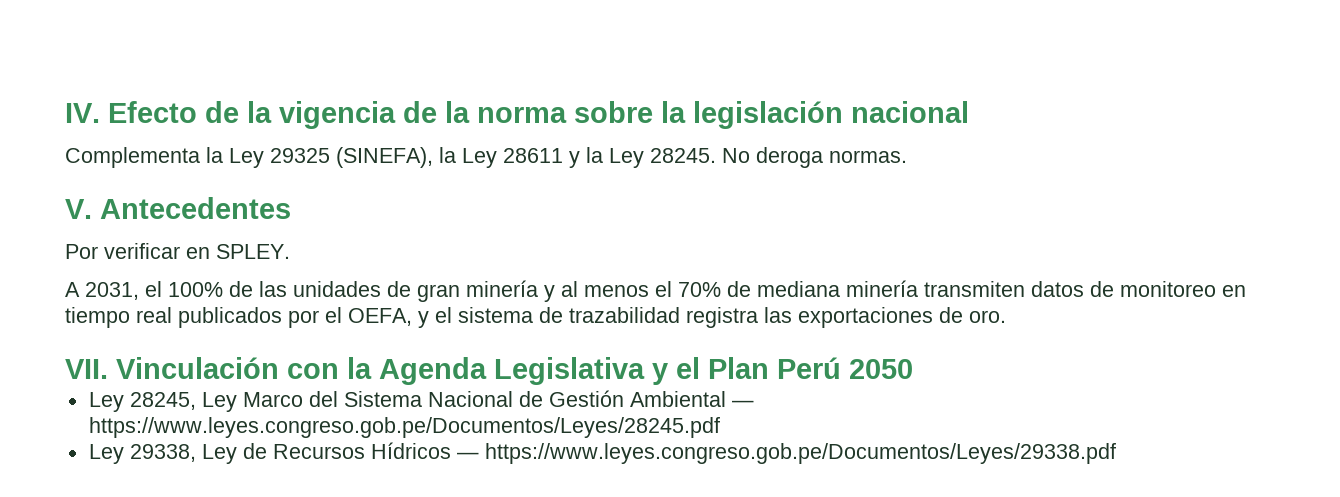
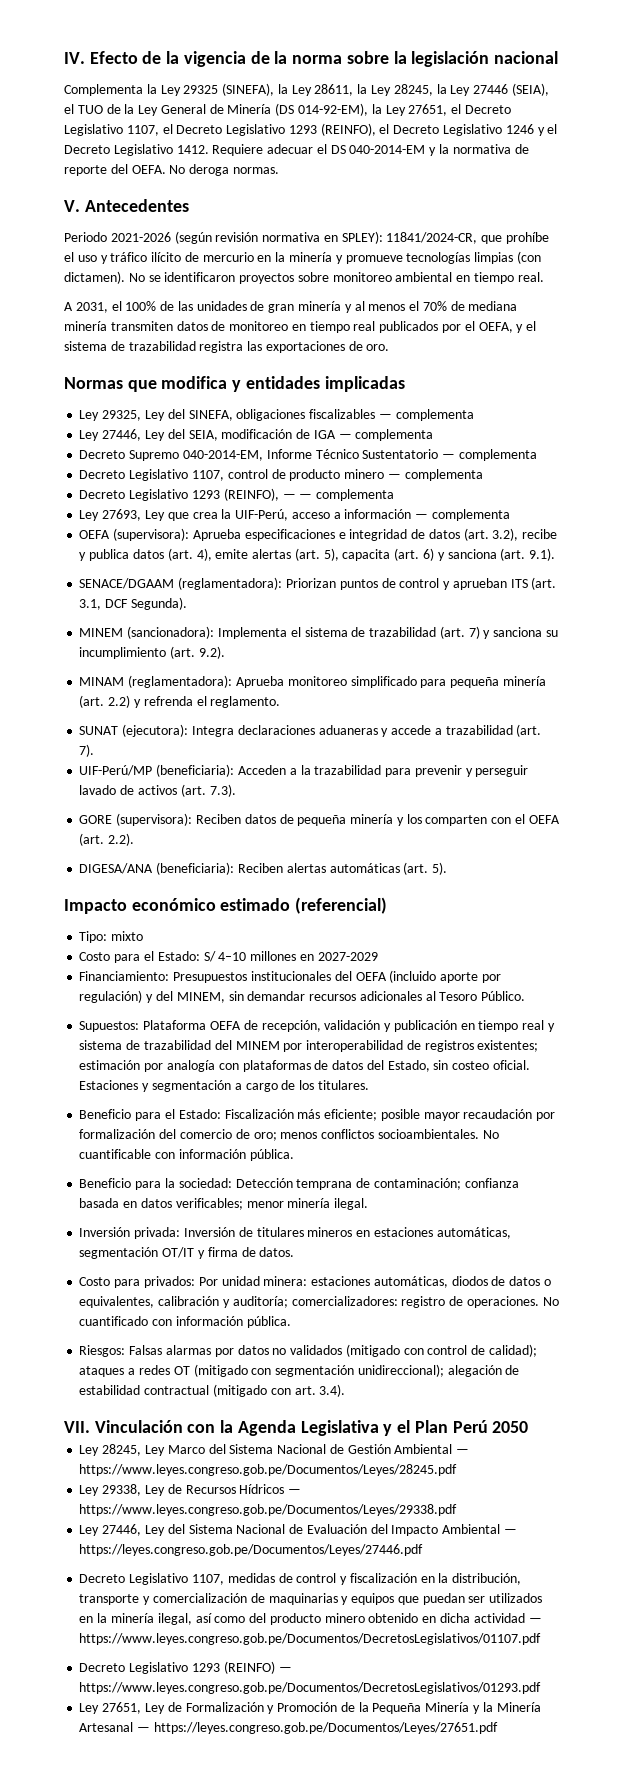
[503,147,716,168] 28611 y la Ley 28245. -> [314,83,549,96] [64,103,511,116] [64,123,558,136] [64,144,529,156] [64,164,166,176] 28611, la Ley 28245, la Ley 27446 (SEIA), el TUO de la Ley General de Minería (DS 014-92-EM), la Ley 27651, el Decreto Legislativo 1107, el Decreto Legislativo 1293 (REINFO), el Decreto Legislativo 1246 y el Decreto Legislativo 1412. Requiere adecuar el DS 040-2014-EM y la normativa de reporte del OEFA.
[65,243,290,259] Por verificar en SPLEY. -> [64,231,550,244] [64,251,541,264] [64,271,544,284] Periodo 2021-2026 (según revisión normativa en SPLEY): 11841/2024-CR, que prohíbe el uso y tráfico ilícito de mercurio en la minería y promueve tecnologías limpias (con dictamen). No se identificaron proyectos sobre monitoreo ambiental en tiempo real.
(1006, 316) none -> [64,376,405,392] [79,409,474,421] [79,429,434,441] [79,449,537,461] [79,469,483,481] [79,488,395,501] [79,509,510,521] [79,528,558,541] [79,548,556,561] [79,577,557,590] [79,597,187,610] [79,626,558,639] [79,646,225,659] [79,675,546,688] [79,695,281,708] [79,724,542,737] [79,744,95,757] [79,764,529,777] [79,784,236,797] [79,813,560,826] [79,833,135,846] [79,862,448,875] [64,897,388,914] [79,931,144,943] [79,951,378,963] [79,970,501,983] [79,990,526,1003] [79,1020,555,1032] [79,1040,539,1052] [79,1060,530,1072] [79,1080,369,1092] [79,1109,556,1121] [79,1129,499,1141] [79,1149,294,1161] [79,1178,519,1190] [79,1198,369,1210] [79,1227,511,1239] [79,1247,295,1259] [79,1276,551,1288] [79,1296,559,1308] [79,1316,291,1328] [79,1344,537,1357] [79,1364,520,1377] [79,1384,346,1397] // Normas que modifica y entidades implicadas // Ley 29325, Ley del SINEFA, obligaciones fiscalizables — complementa // Ley 27446, Ley del SEIA, modificación de IGA — complementa // Decreto Supremo 040-2014-EM, Informe Técnico Sustentatorio — complementa // Decreto Legislativo 1107, control de producto minero — complementa // Decreto Legislativo 1293 (REINFO), — — complementa // Ley 27693, Ley que crea la UIF-Perú, acceso a información — complementa // OEFA (supervisora): Aprueba especificaciones e integridad de datos (art. 3.2), recibe y publica datos (art. 4), emite alertas (art. 5), capacita (art. 6) y sanciona (art. 9.1). // SENACE/DGAAM (reglamentadora): Priorizan puntos de control y aprueban ITS (art. 3.1, DCF Segunda). // MINEM (sancionadora): Implementa el sistema de trazabilidad (art. 7) y sanciona su incumplimiento (art. 9.2). // MINAM (reglamentadora): Aprueba monitoreo simplificado para pequeña minería (art. 2.2) y refrenda el reglamento. // SUNAT (ejecutora): Integra declaraciones aduaneras y accede a trazabilidad (art. 7). // UIF-Perú/MP (beneficiaria): Acceden a la trazabilidad para prevenir y perseguir lavado de activos (art. 7.3). // GORE (supervisora): Reciben datos de pequeña minería y los comparten con el OEFA (art. 2.2). // DIGESA/ANA (beneficiaria): Reciben alertas automáticas (art. 5). // Impacto económico estimado (referencial) // Tipo: mixto // Costo para el Estado: S/ 4–10 millones en 2027-2029 // Financiamiento: Presupuestos institucionales del OEFA (incluido aporte por regulación) y del MINEM, sin demandar recursos adicionales al Tesoro Público. // Supuestos: Plataforma OEFA de recepción, validación y publicación en tiempo real y sistema de trazabilidad del MINEM por interoperabilidad de registros existentes; estimación por analogía con plataformas de datos del Estado, sin costeo oficial. Estaciones y segmentación a cargo de los titulares. // Beneficio para el Estado: Fiscalización más eficiente; posible mayor recaudación por formalización del comercio de oro; menos conflictos socioambientales. No cuantificable con información pública. // Beneficio para la sociedad: Detección temprana de contaminación; confianza basada en datos verificables; menor minería ilegal. // Inversión privada: Inversión de titulares mineros en estaciones automáticas, segmentación OT/IT y firma de datos. // Costo para privados: Por unidad minera: estaciones automáticas, diodos de datos o equivalentes, calibración y auditoría; comercializadores: registro de operaciones. No cuantificado con información pública. // Riesgos: Falsas alarmas por datos no validados (mitigado con control de calidad); ataques a redes OT (mitigado con segmentación unidireccional); alegación de estabilidad contractual (mitigado con art. 3.4).
(1116, 453) none -> [79,1524,517,1536] [79,1544,424,1556] [79,1573,522,1585] [79,1593,543,1605] [79,1613,542,1625] [79,1633,542,1645] [79,1661,292,1674] [79,1682,542,1694] [79,1702,541,1714] [79,1722,498,1734] // Ley 27446, Ley del Sistema Nacional de Evaluación del Impacto Ambiental — https://leyes.congreso.gob.pe/Documentos/Leyes/27446.pdf // Decreto Legislativo 1107, medidas de control y fiscalización en la distribución, transporte y comercialización de maquinarias y equipos que puedan ser utilizados en la minería ilegal, así como del producto minero obtenido en dicha actividad — https://www.leyes.congreso.gob.pe/Documentos/DecretosLegislativos/01107.pdf // Decreto Legislativo 1293 (REINFO) — https://www.leyes.congreso.gob.pe/Documentos/DecretosLegislativos/01293.pdf // Ley 27651, Ley de Formalización y Promoción de la Pequeña Minería y la Minería Artesanal — https://leyes.congreso.gob.pe/Documentos/Leyes/27651.pdf

